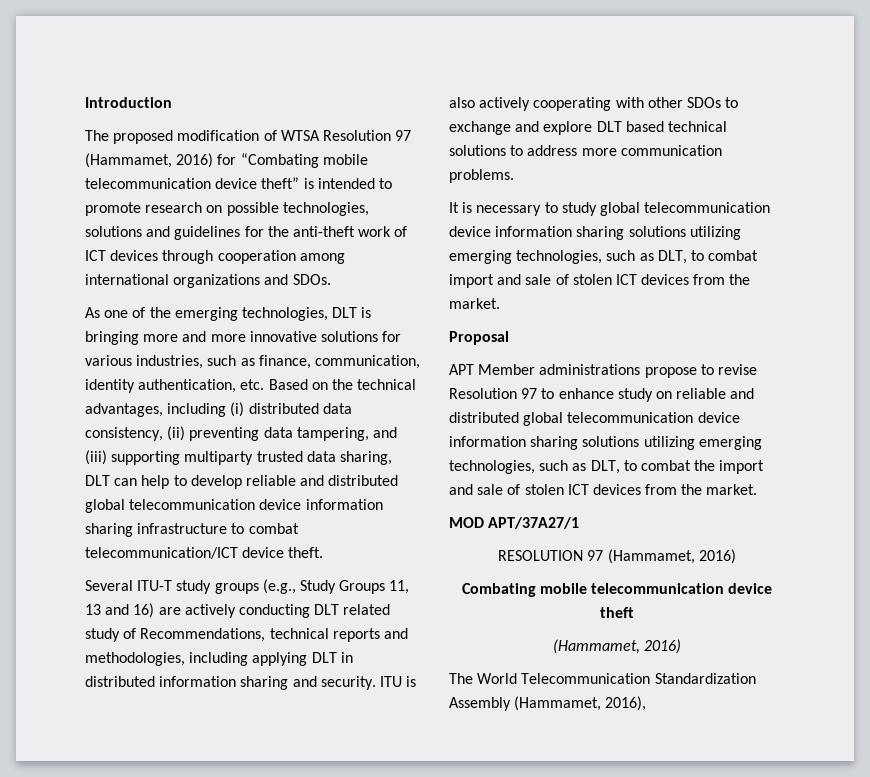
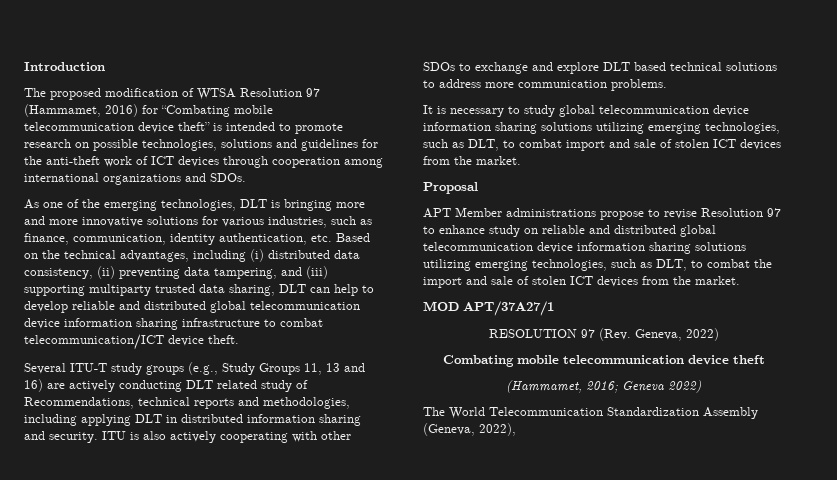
[607,549,736,564] (Hammamet, 2016) -> [598,328,719,341] (Rev. Geneva, 2022)
[644,639,682,654] 2016) -> [586,380,701,393] 2016; Geneva 2022)
[514,696,647,711] (Hammamet, 2016), -> [423,423,516,436] (Geneva, 2022),

